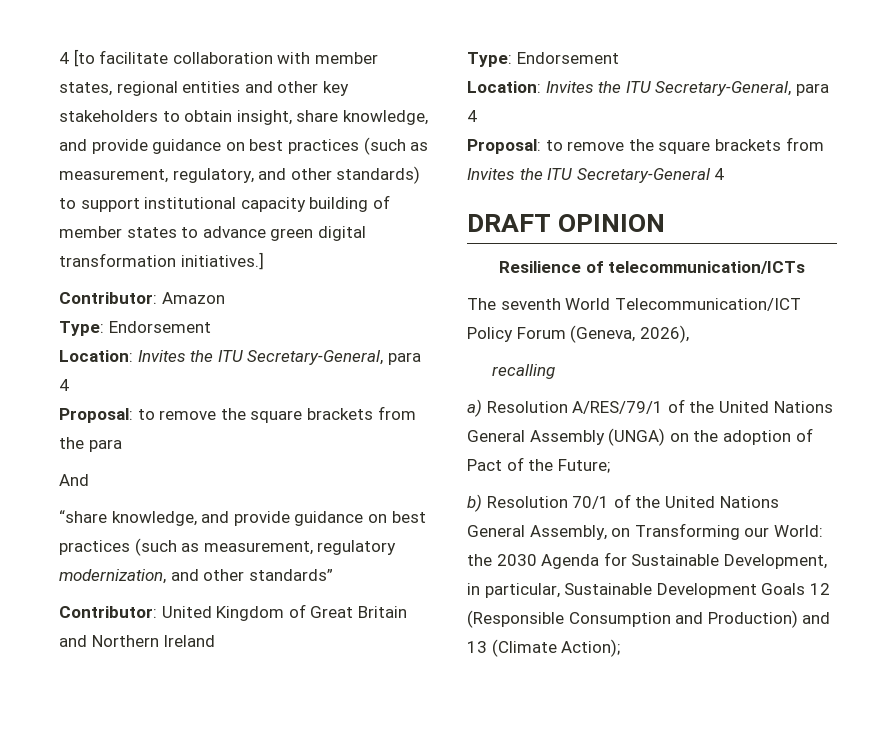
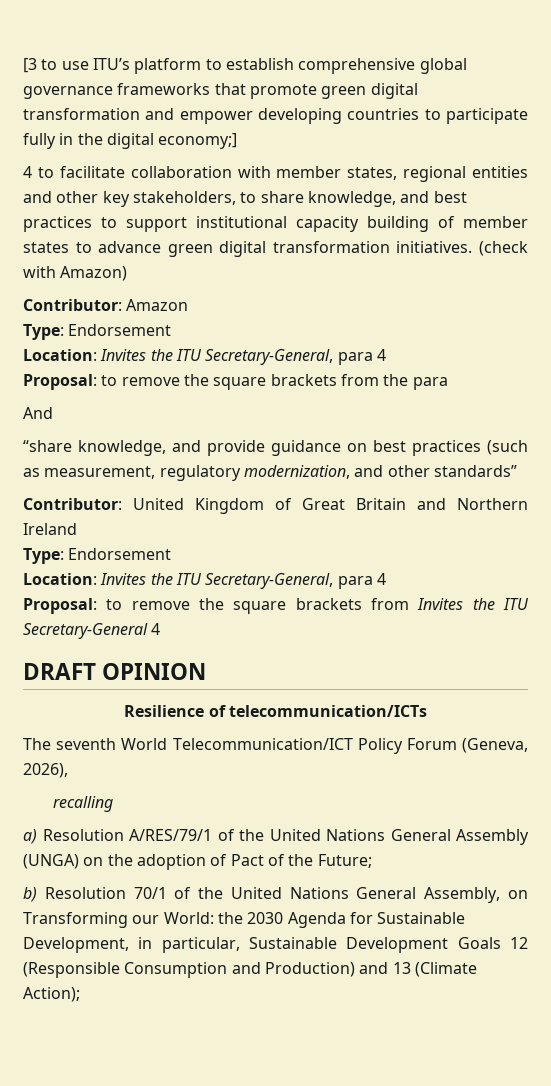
[59,49,95,67] 4 [to -> [23,58,467,74] [23,83,418,99] [23,108,528,124] [23,133,238,149] [23,166,54,178] [3 to use ITU’s platform to establish comprehensive global governance frameworks that promote green digital transformation and empower developing countries to participate fully in the digital economy;] // 4 to
[59,110,428,125] [59,137,429,155] [59,166,421,184] stakeholders to obtain insight, share knowledge, and provide guidance on best practices (such as measurement, regulatory, and other standards) -> [132,191,467,207] [23,216,92,232] stakeholders, to share knowledge, and best practices
[180,252,264,270] initiatives.] -> [396,241,528,256] [23,266,128,281] initiatives. (check with Amazon)

